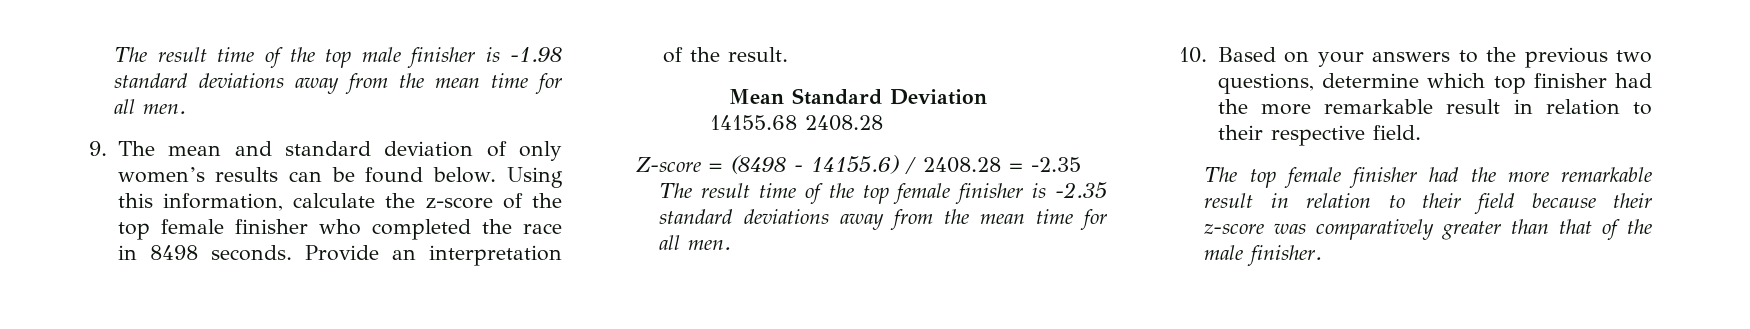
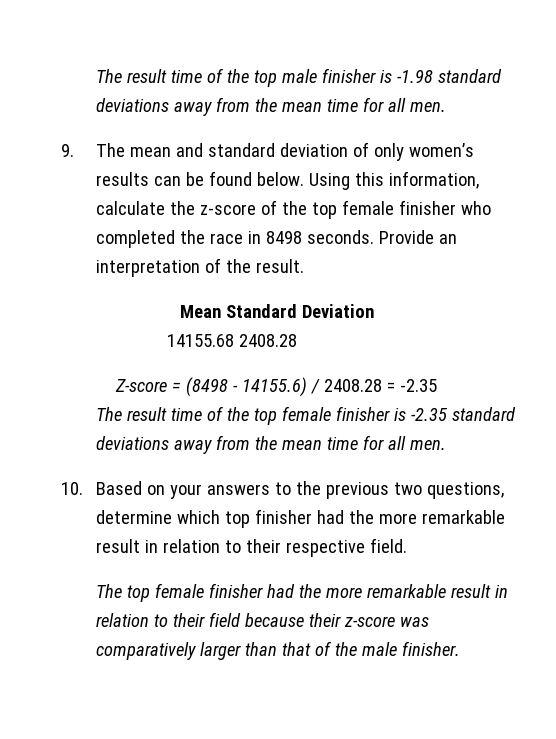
[1442,221,1502,240] greater -> [200,642,242,660] larger

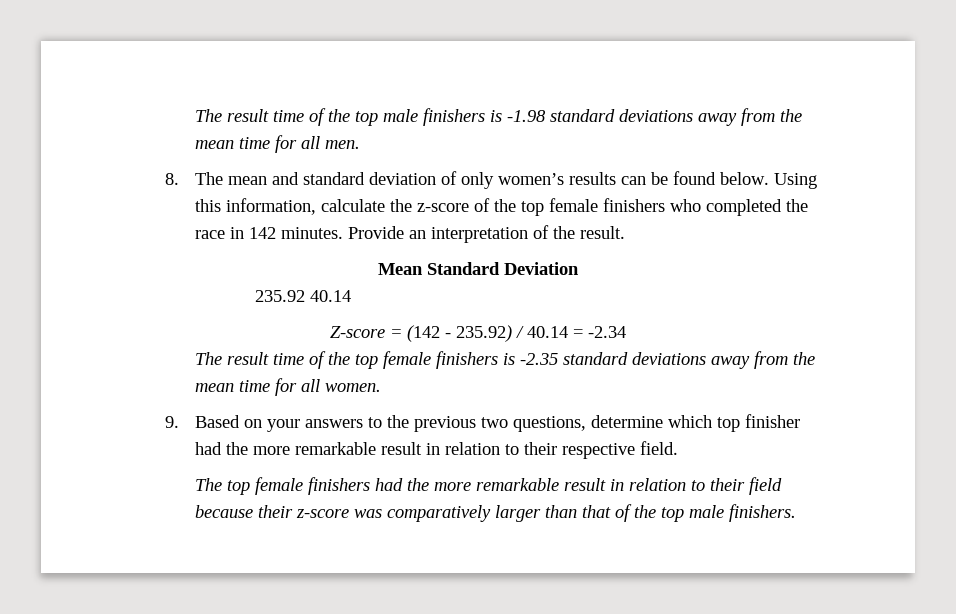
[322,68,377,83] finisher -> [423,108,486,126] finishers
[60,144,74,157] 9. -> [165,173,180,185] 8.
[399,200,457,215] finisher -> [603,198,666,212] finishers
[266,230,375,244] 8498 seconds. -> [249,227,344,239] 142 minutes.
[167,334,298,347] 14155.68 2408.28 -> [255,290,352,302] 235.92 40.14
[186,377,437,397] (8498 - 14155.6) / 2408.28 = -2.35 -> [407,325,626,342] (142 - 235.92) / 40.14 = -2.34
[336,406,391,421] finisher -> [436,351,499,369] finishers
[410,440,447,450] [60,482,83,495] men. // 10. -> [325,383,382,392] [165,416,180,428] women. // 9.
[209,583,264,598] finisher -> [308,477,371,495] finishers
[362,641,461,656] male finisher. -> [661,504,797,522] top male finishers.

